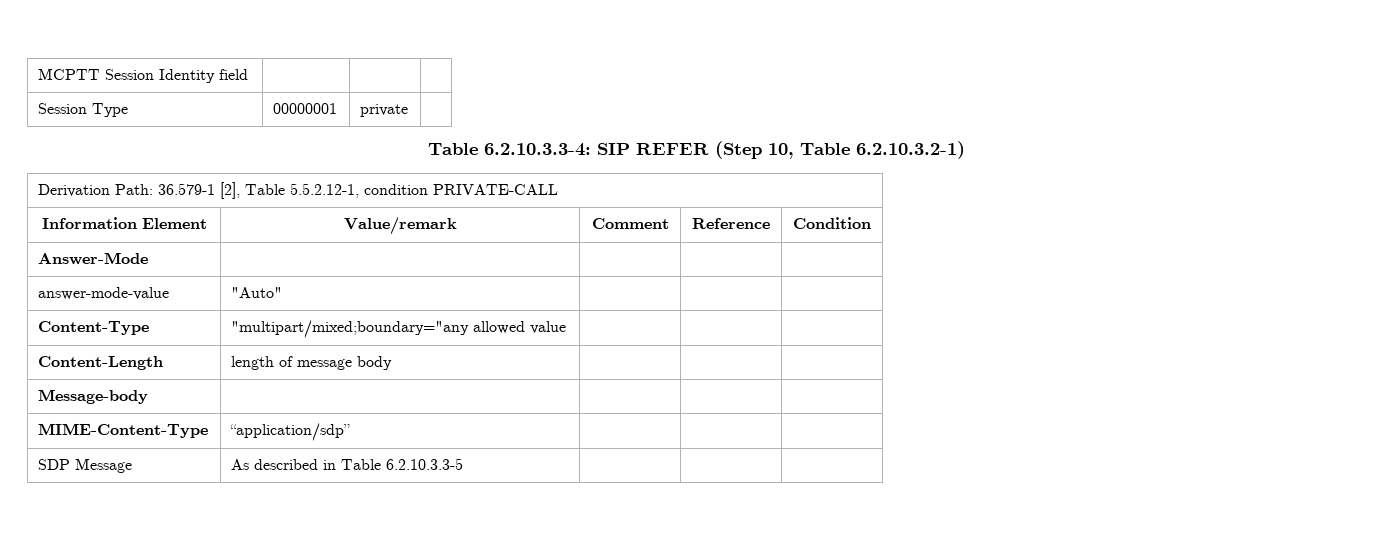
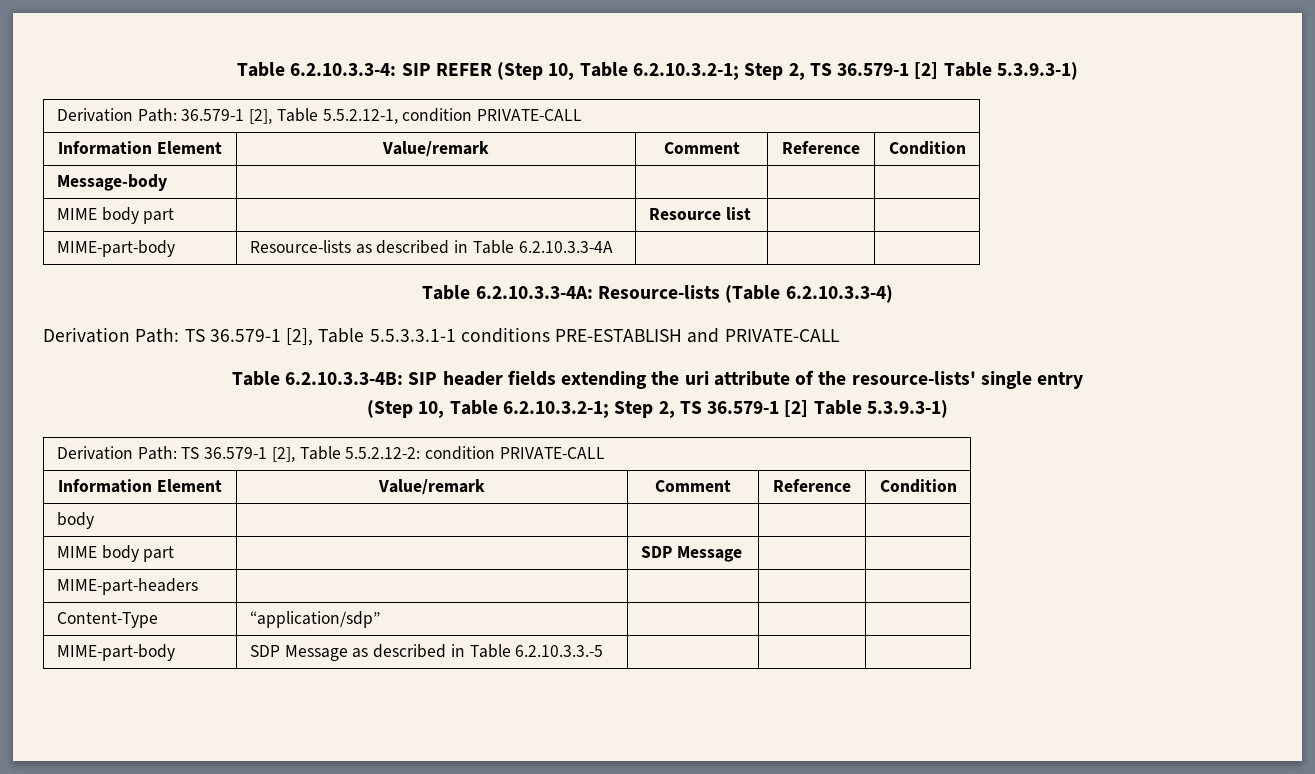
[38,68,249,83] [38,103,129,117] [273,103,338,114] [360,104,409,117] MCPTT Session Identity field | | | // Session Type | 00000001 | private | // -> (237, 69) none
[856,141,965,159] 6.2.10.3.2-1) -> [632,62,1078,80] 6.2.10.3.2-1; Step 2, TS 36.579-1 [2] Table 5.3.9.3-1)
[38,252,149,265] [38,287,170,300] [231,287,283,298] [38,321,150,335] [231,320,567,338] [38,356,164,370] [231,356,393,370] [38,389,149,404] [38,423,209,438] Answer-Mode | | | | // answer-mode-value | "Auto" | | | // Content-Type | "multipart/mixed;boundary="any allowed value | | | // Content-Length | length of message body | | | // Message-body | | | | // MIME-Content-Type -> [56,174,167,191] [56,207,175,224] [648,207,751,220] [56,240,175,257] [249,240,613,254] [422,285,893,303] [43,327,839,346] [231,370,1084,389] [367,400,948,418] [56,446,605,462] [58,479,222,493] [378,479,486,495] [655,480,731,492] [773,479,851,492] [879,479,957,493] [56,512,94,529] [56,545,175,562] [640,546,742,562] [56,578,198,595] [56,612,158,628] Message-body | | | | // MIME body part | | Resource list | | // MIME-part-body | Resource-lists as described in Table 6.2.10.3.3-4A | | | // Table 6.2.10.3.3-4A: Resource-lists (Table 6.2.10.3.3-4) // Derivation Path: TS 36.579-1 [2], Table 5.5.3.3.1-1 conditions PRE-ESTABLISH and PRIVATE-CALL // Table 6.2.10.3.3-4B: SIP header fields extending the uri attribute of the resource-lists' single entry // (Step 10, Table 6.2.10.3.2-1; Step 2, TS 36.579-1 [2] Table 5.3.9.3-1) // Derivation Path: TS 36.579-1 [2], Table 5.5.2.12-2: condition PRIVATE-CALL // Information Element | Value/remark | Comment | Reference | Condition // body | | | | // MIME body part | | SDP Message | | // MIME-part-headers | | | | // Content-Type
[38,458,133,473] [231,458,464,470] SDP Message | As described in Table 6.2.10.3.3-5 -> [56,644,175,661] [249,644,604,661] MIME-part-body | SDP Message as described in Table 6.2.10.3.3.-5

